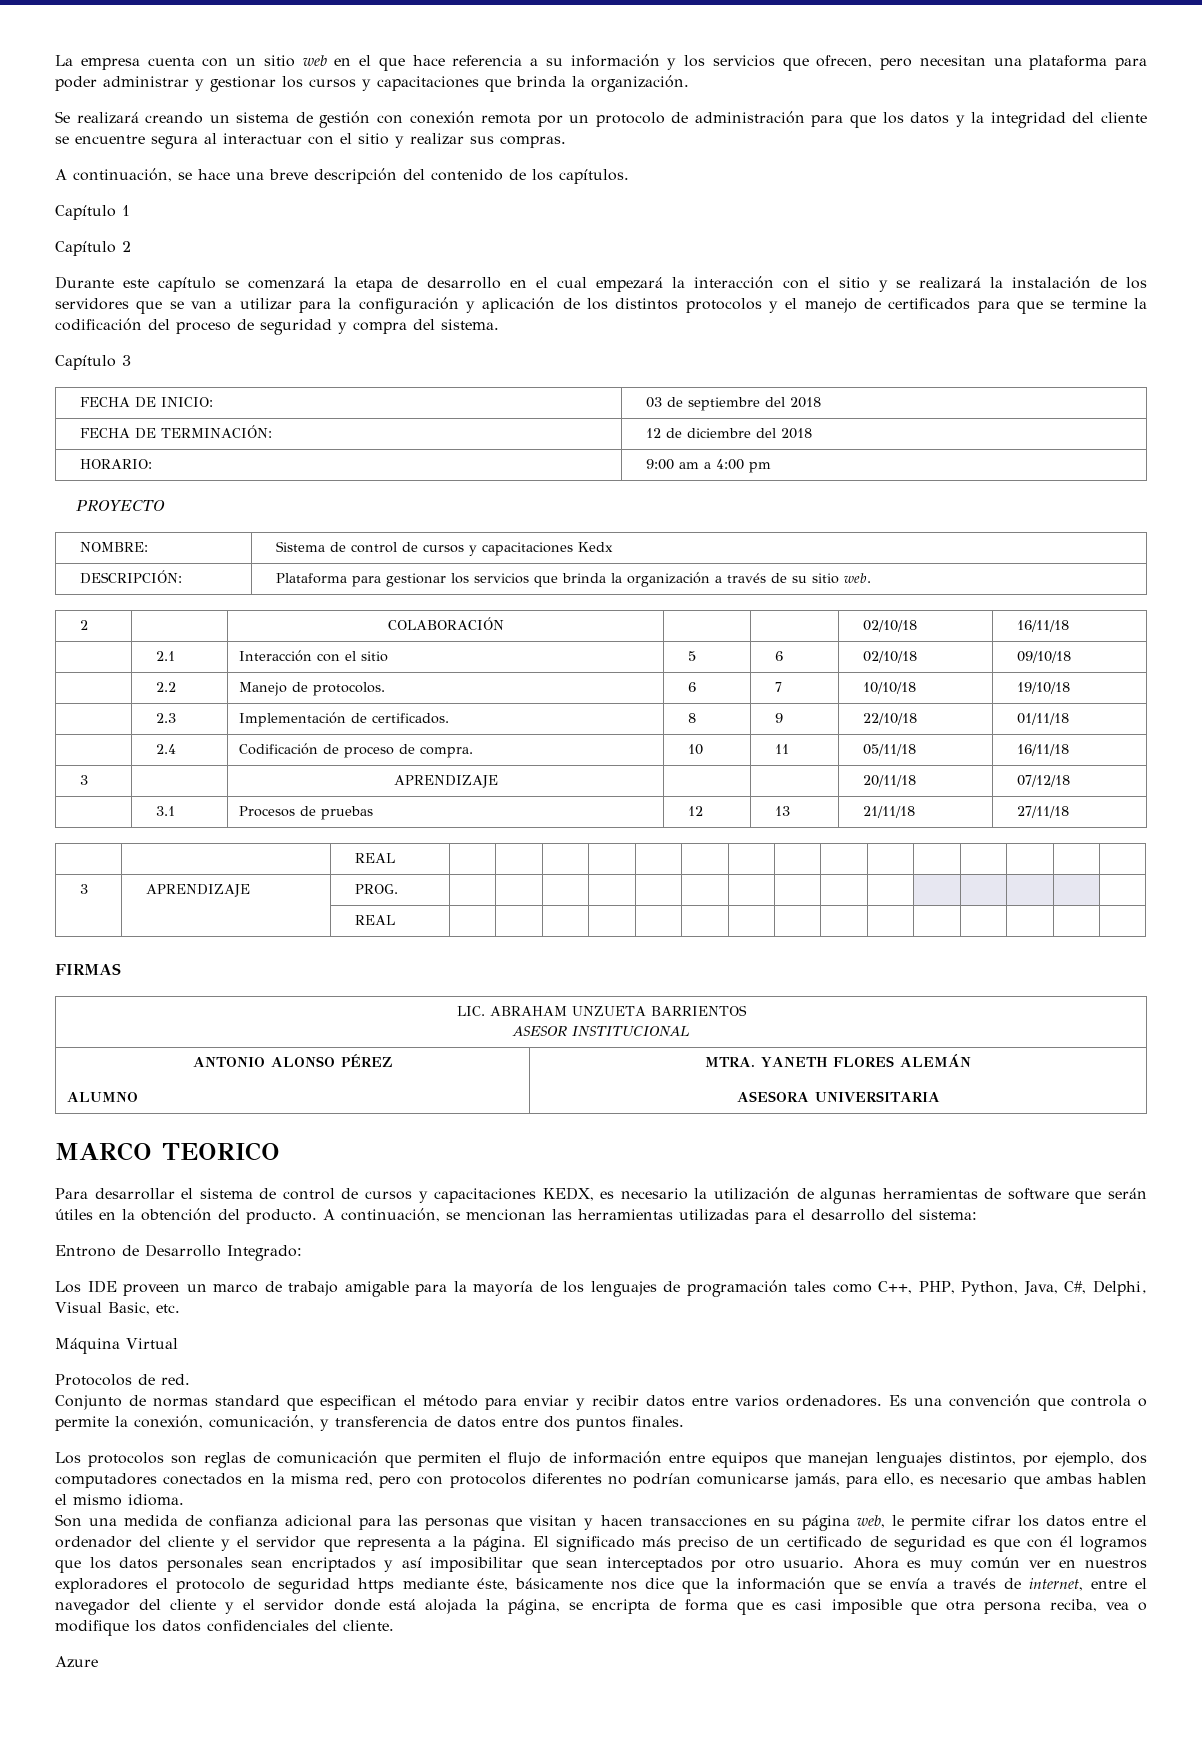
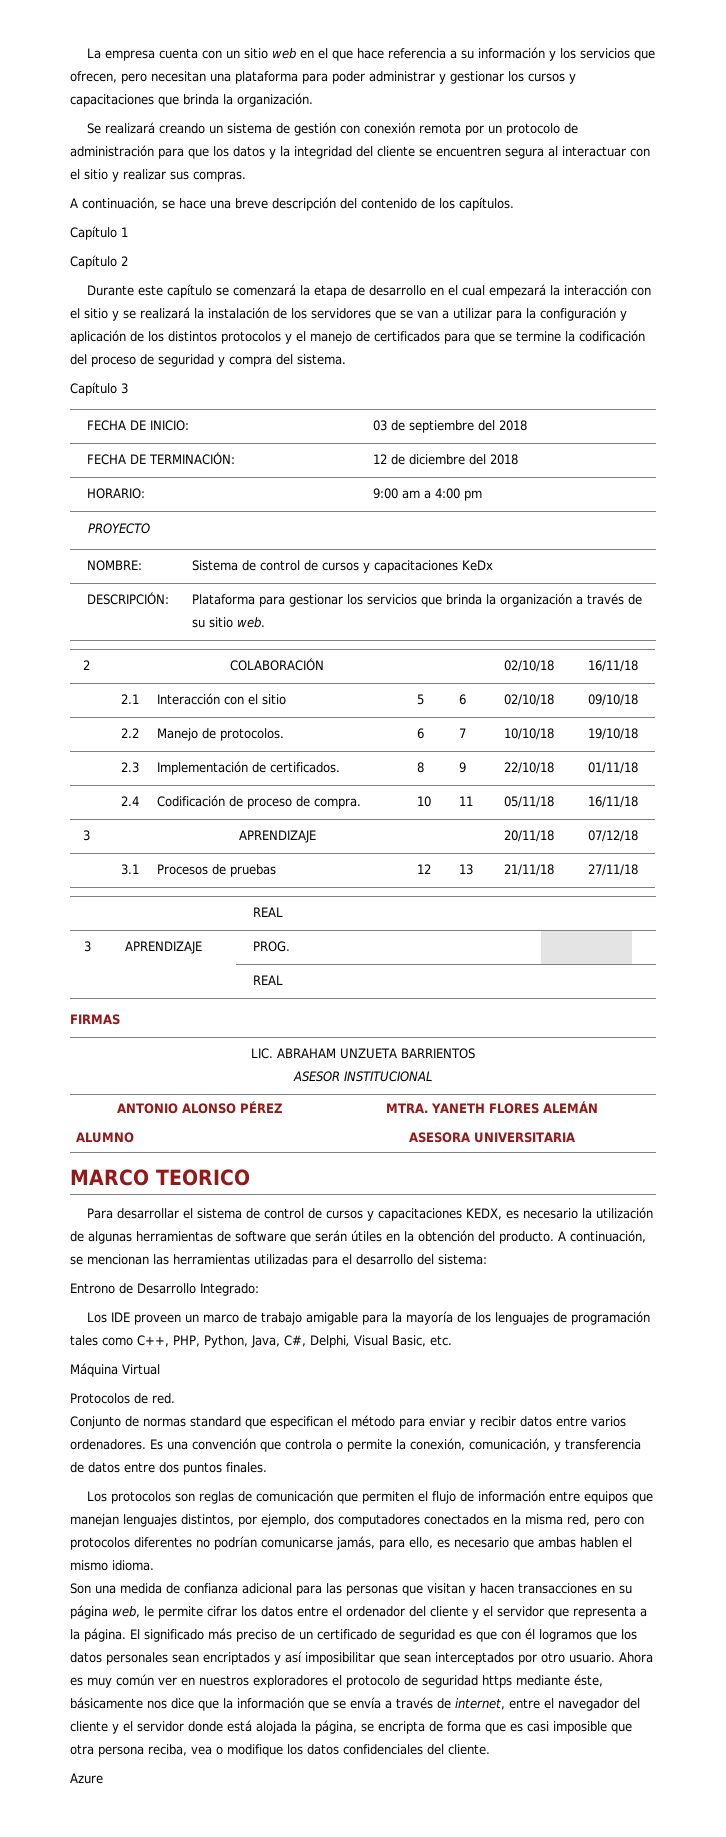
[75,135,145,144] encuentre -> [436,146,501,157] encuentren
[577,542,613,552] Kedx -> [461,560,493,571] KeDx

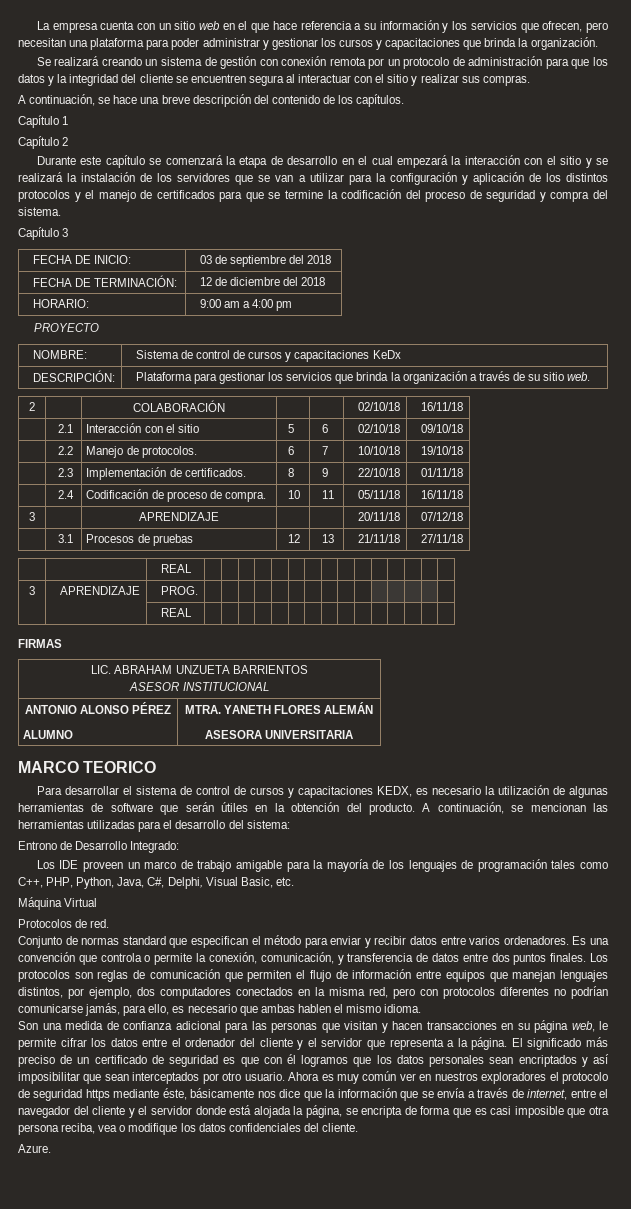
(267, 1467) // -> (587, 957) none
[70,1773,103,1784] Azure -> [18,1144,51,1153] Azure.

